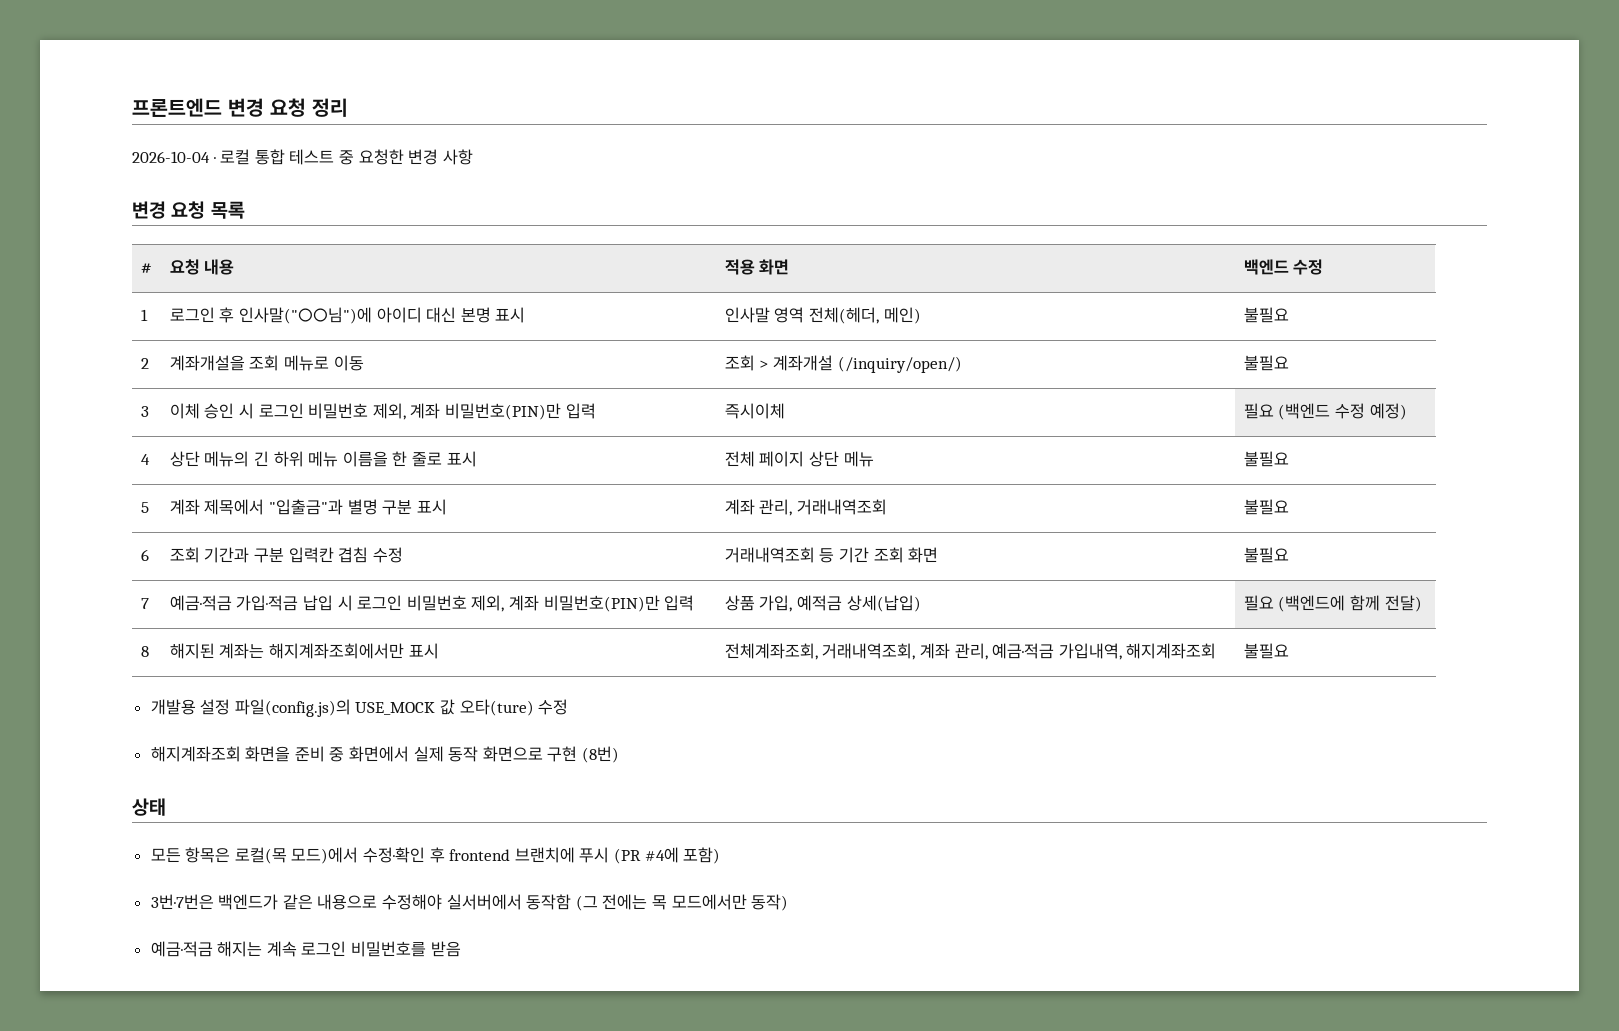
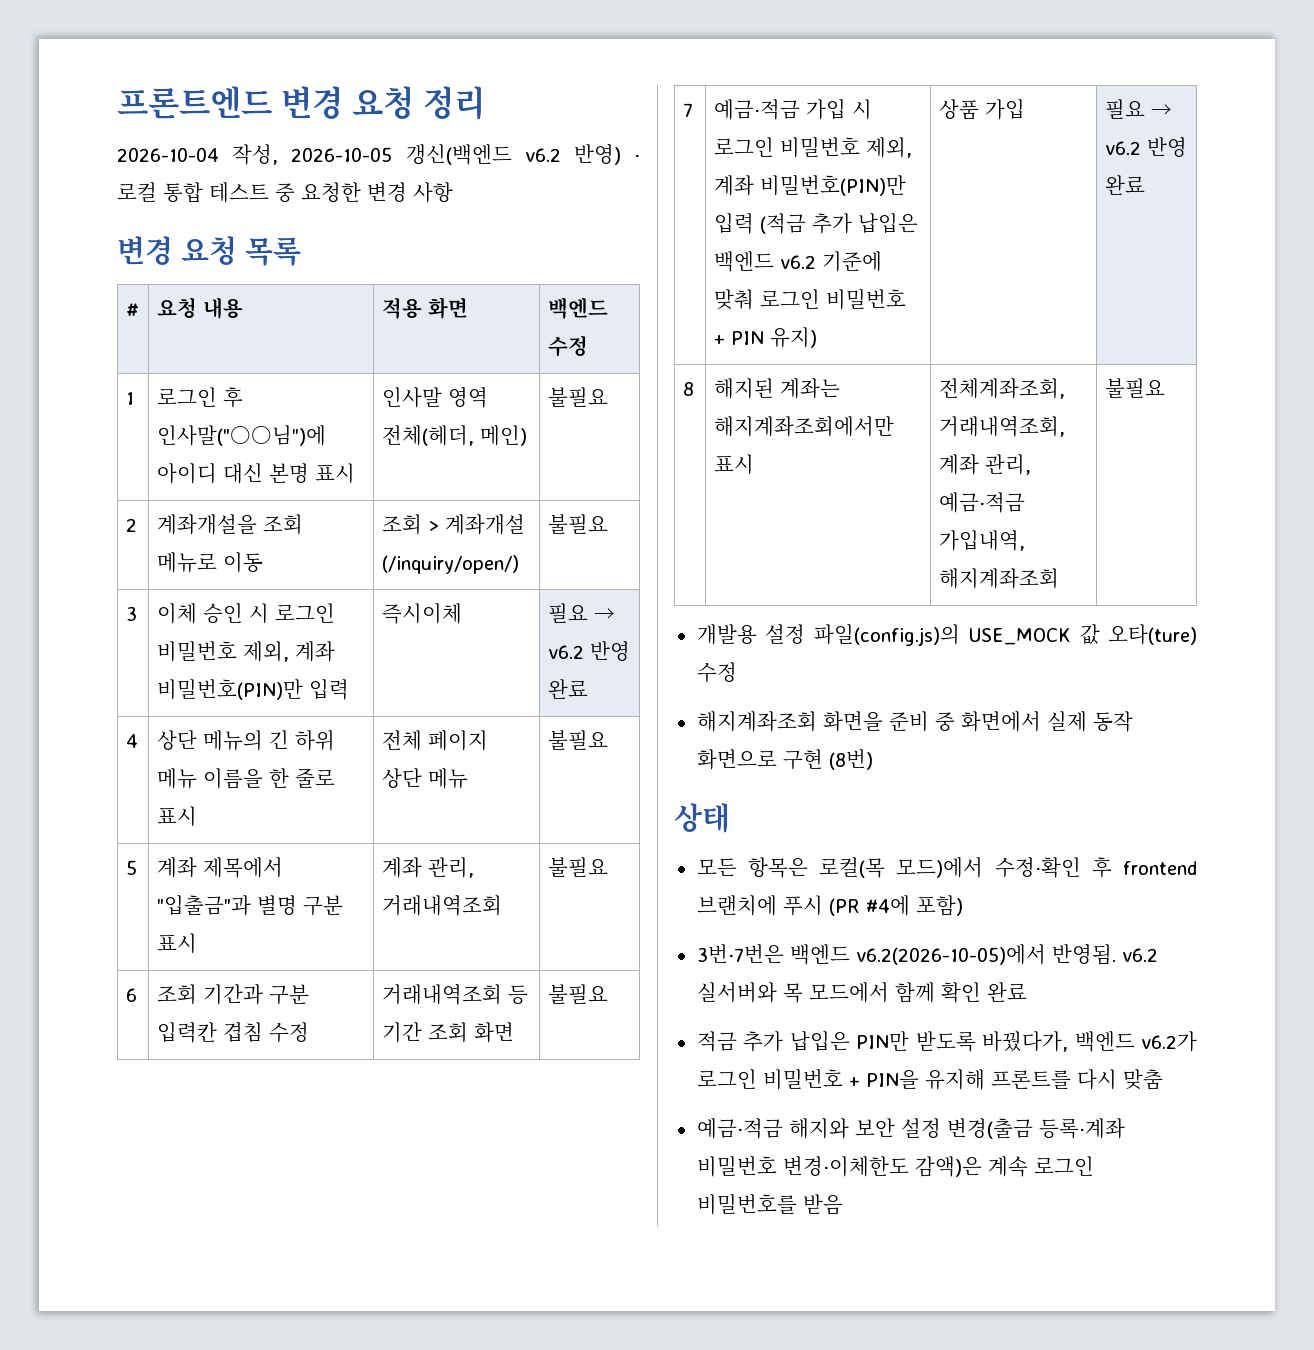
(210, 157) none -> [232,144,621,165] 작성, 2026-10-05 갱신(백엔드 v6.2 반영)
[1278,403,1407,420] (백엔드 수정 예정) -> [593,608,615,621] [547,641,630,661] [547,679,588,699] → v6.2 반영 완료
[236,595,695,612] [724,595,921,612] [1243,595,1422,612] 가입·적금 납입 시 로그인 비밀번호 제외, 계좌 비밀번호(PIN)만 입력 | 상품 가입, 예적금 상세(납입) | 필요 (백엔드에 함께 전달) -> [805,99,872,120] [713,137,912,158] [713,175,906,196] [713,213,918,234] [713,251,882,272] [713,289,906,310] [713,327,817,348] [938,99,1025,120] [1104,99,1172,119] [1104,137,1187,157] [1104,175,1145,195] 가입 시 로그인 비밀번호 제외, 계좌 비밀번호(PIN)만 입력 (적금 추가 납입은 백엔드 v6.2 기준에 맞춰 로그인 비밀번호 + PIN 유지) | 상품 가입 | 필요 → v6.2 반영 완료
[218,894,789,911] [150,941,263,957] 백엔드가 같은 내용으로 수정해야 실서버에서 동작함 (그 전에는 목 모드에서만 동작) // 예금·적금 해지는 -> [789,944,1158,965] [696,982,1027,1003] [696,1031,1197,1052] [696,1069,1163,1090] [696,1118,1125,1139] [696,1156,982,1177] 백엔드 v6.2(2026-10-05)에서 반영됨. v6.2 실서버와 목 모드에서 함께 확인 완료 // 적금 추가 납입은 PIN만 받도록 바꿨다가, 백엔드 v6.2가 로그인 비밀번호 + PIN을 유지해 프론트를 다시 맞춤 // 예금·적금 해지와 보안 설정 변경(출금 등록·계좌 비밀번호 변경·이체한도 감액)은

